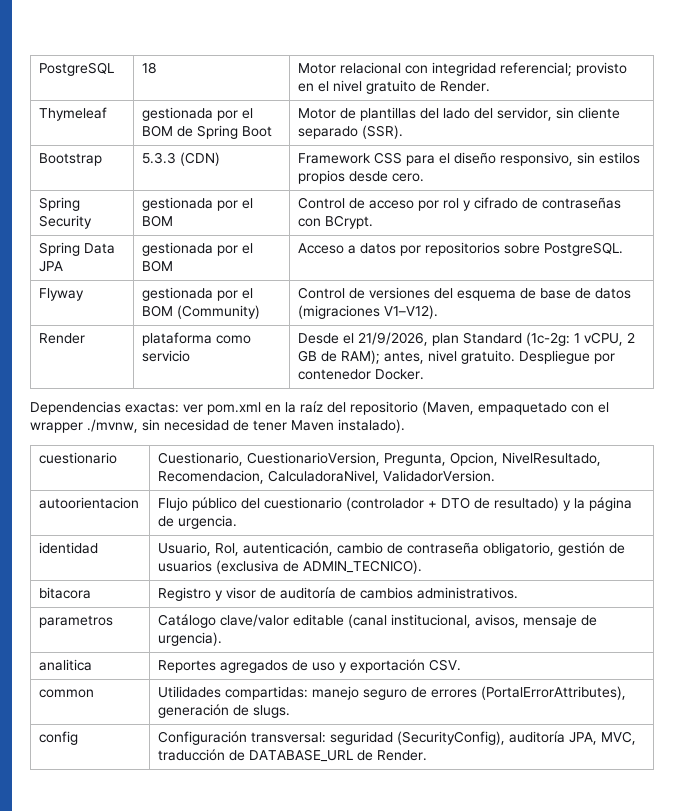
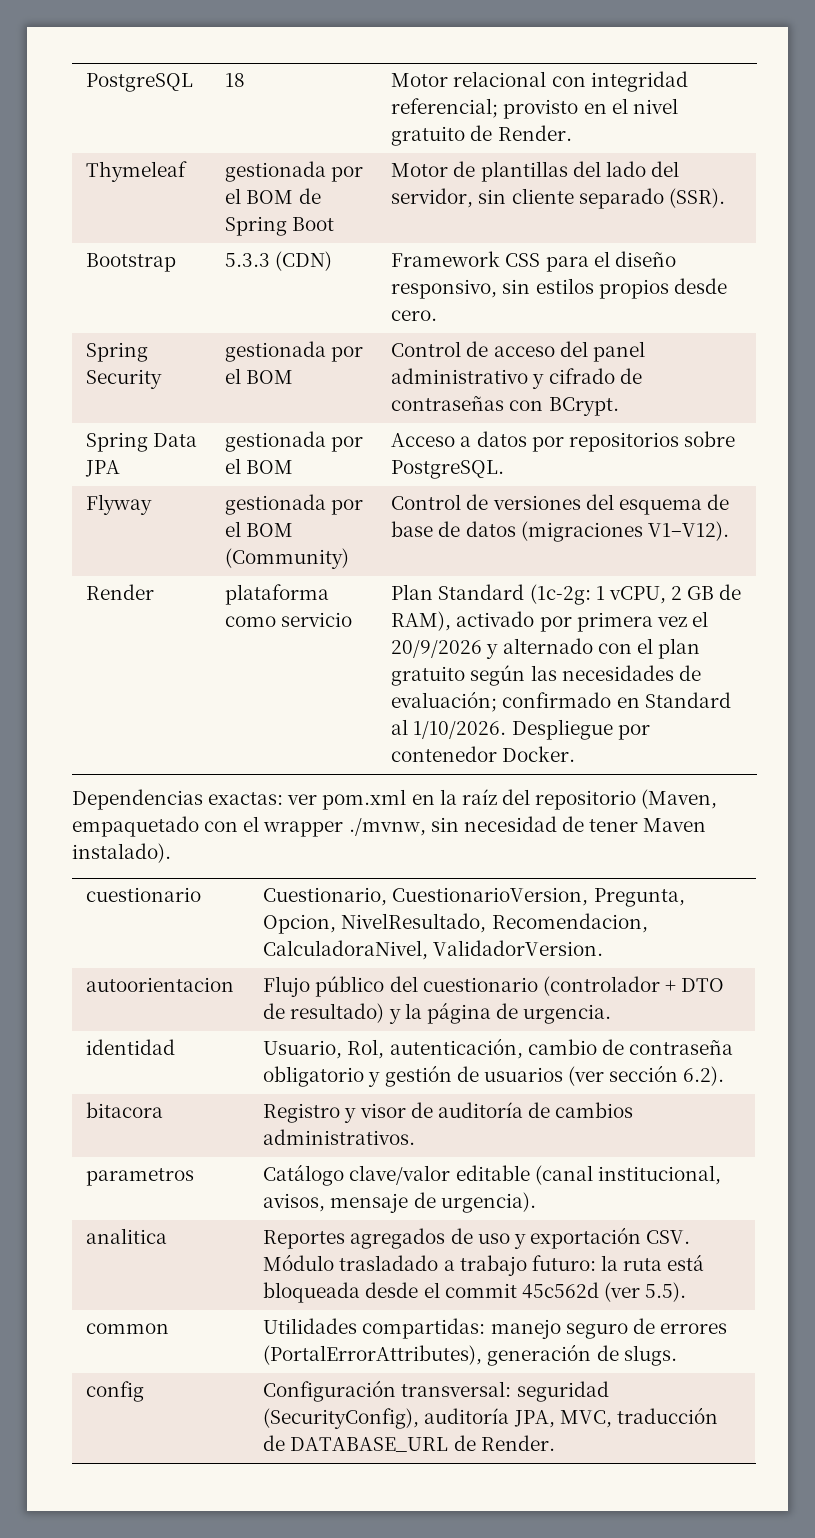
[418,198,460,211] por rol -> [559,341,645,362] [391,368,529,384] del panel administrativo
[298,332,460,346] Desde el 21/9/2026, plan -> [391,584,434,600] Plan
[341,350,516,364] RAM); antes, nivel gratuito. -> [391,611,708,632] [391,638,700,659] [391,665,701,686] [391,691,731,712] [391,719,507,739] RAM), activado por primera vez el 20/9/2026 y alternado con el plan gratuito según las necesidades de evaluación; confirmado en Standard al 1/10/2026.
[483,542,555,556] obligatorio, -> [263,1066,381,1087] obligatorio y
[216,560,423,574] (exclusiva de ADMIN_TECNICO). -> [567,1065,725,1086] (ver sección 6.2).
(462, 665) none -> [263,1254,705,1276] [263,1282,687,1303] Módulo trasladado a trabajo futuro: la ruta está bloqueada desde el commit 45c562d (ver 5.5).

